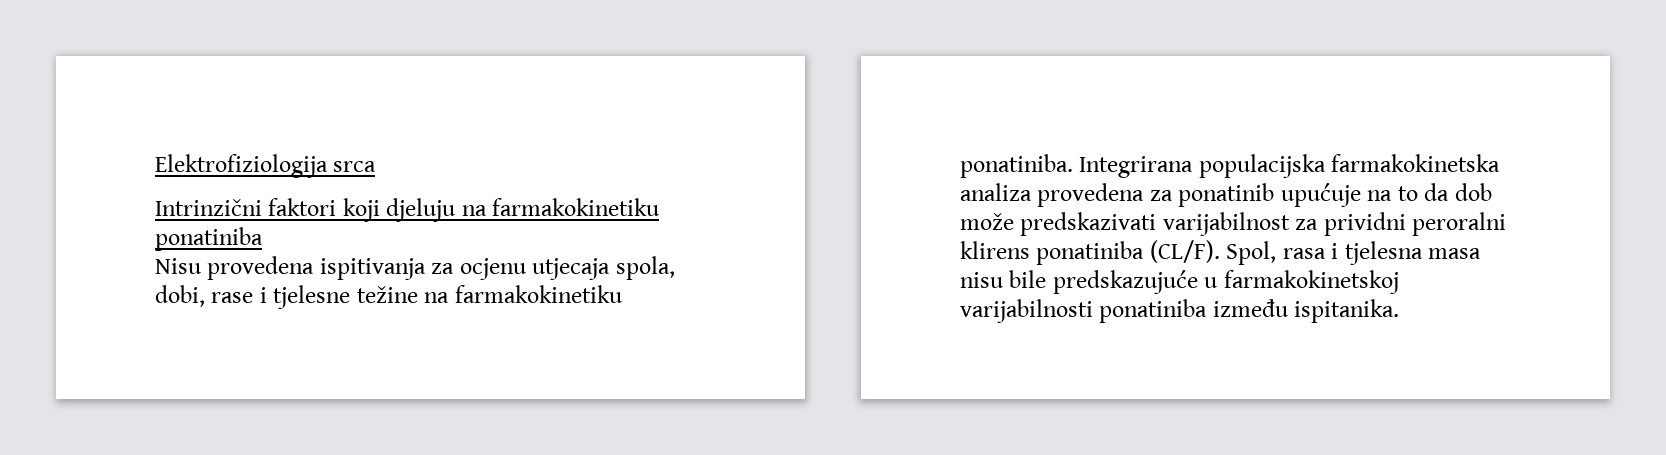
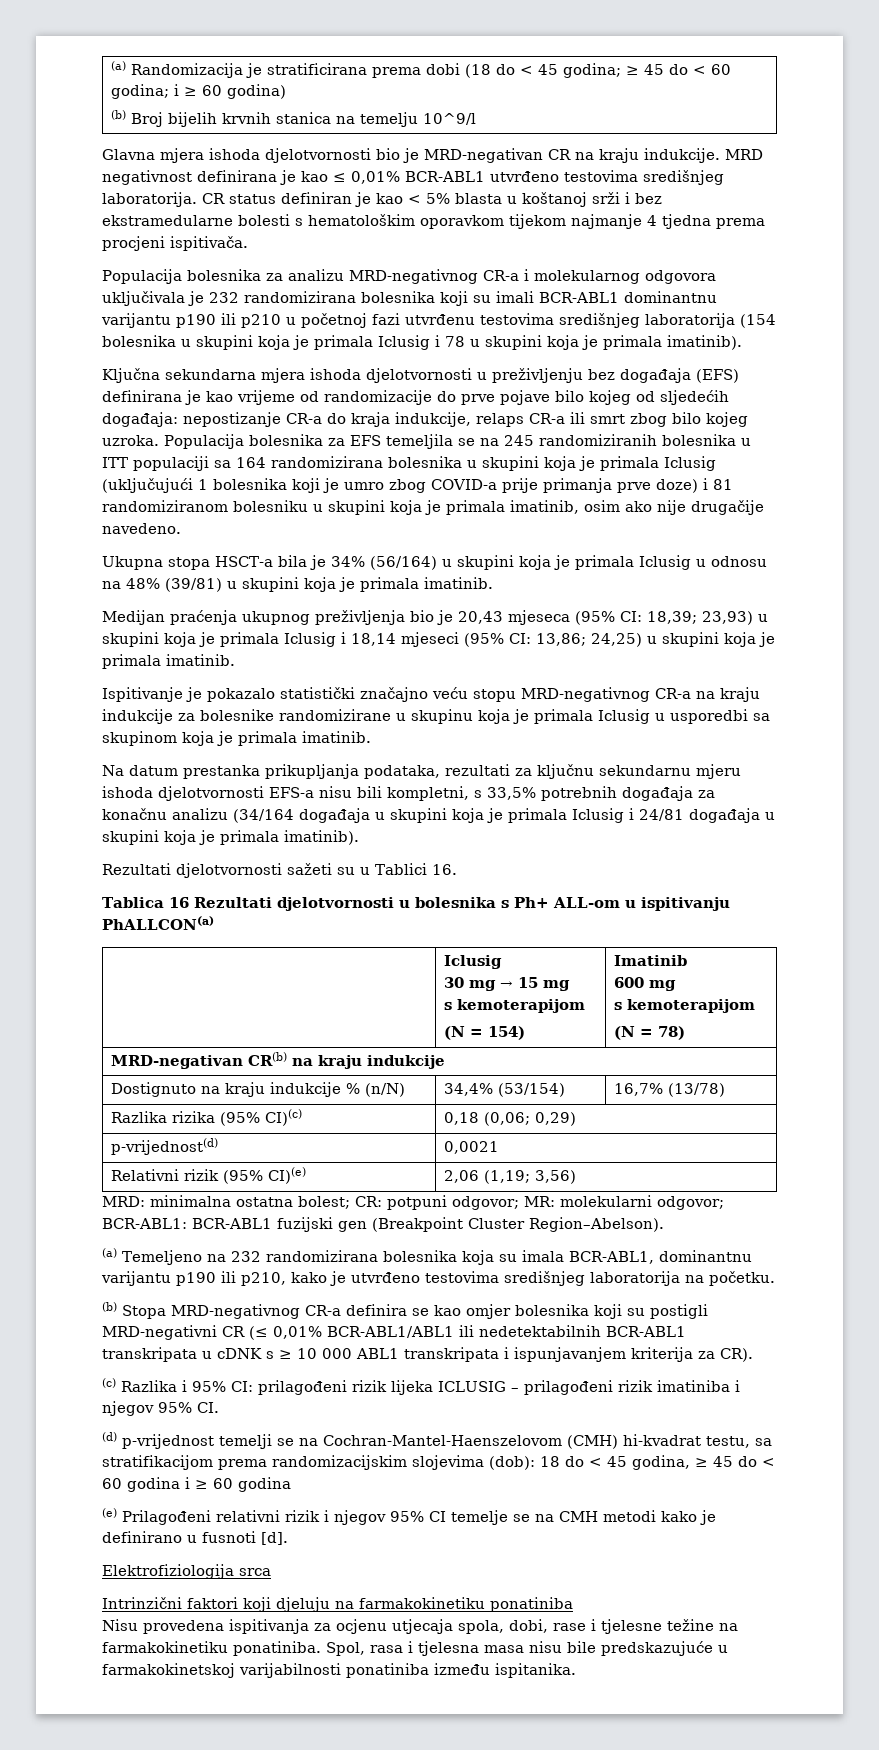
(155, 166) none -> [110,61,731,78] [110,84,286,99] [110,110,476,127] [102,148,763,163] [102,170,724,185] [102,192,662,207] [102,214,765,229] [102,236,248,251] [102,269,716,284] [102,291,717,306] [101,313,776,328] [102,335,742,350] [102,368,739,383] [102,390,729,405] [102,412,748,427] [102,434,751,449] [102,456,716,471] [102,478,733,493] [102,500,764,515] [102,523,181,534] [102,555,767,570] [102,577,493,592] [102,610,768,625] [102,632,775,647] [102,654,235,669] [102,687,760,702] [102,709,770,724] [102,731,371,746] [102,764,741,779] [102,786,715,801] [102,808,775,823] [102,830,359,845] [102,863,457,878] [102,897,730,911] [102,916,214,930] [443,955,502,969] [443,977,570,991] [443,999,585,1013] [443,1026,525,1040] [613,955,687,966] [613,977,676,991] [613,999,755,1013] [613,1026,685,1040] [110,1052,445,1069] [110,1082,405,1097] [443,1083,565,1097] [613,1083,725,1097] [110,1109,302,1126] [443,1112,576,1126] [110,1138,218,1155] [443,1141,499,1154] [110,1167,306,1184] [443,1170,576,1184] [102,1195,724,1210] [102,1217,664,1232] [102,1248,752,1265] [101,1271,775,1286] [102,1302,708,1319] [102,1325,686,1340] [102,1347,753,1362] [102,1378,740,1395] [102,1401,219,1416] [102,1432,772,1449] [102,1455,775,1470] [102,1477,291,1492] [102,1508,716,1525] [102,1531,288,1545] (a) Randomizacija je stratificirana prema dobi (18 do < 45 godina; ≥ 45 do < 60 godina; i ≥ 60 godina) // (b) Broj bijelih krvnih stanica na temelju 10^9/l // Glavna mjera ishoda djelotvornosti bio je MRD-negativan CR na kraju indukcije. MRD negativnost definirana je kao ≤ 0,01% BCR-ABL1 utvrđeno testovima središnjeg laboratorija. CR status definiran je kao < 5% blasta u koštanoj srži i bez ekstramedularne bolesti s hematološkim oporavkom tijekom najmanje 4 tjedna prema procjeni ispitivača. // Populacija bolesnika za analizu MRD-negativnog CR-a i molekularnog odgovora uključivala je 232 randomizirana bolesnika koji su imali BCR-ABL1 dominantnu varijantu p190 ili p210 u početnoj fazi utvrđenu testovima središnjeg laboratorija (154 bolesnika u skupini koja je primala Iclusig i 78 u skupini koja je primala imatinib). // Ključna sekundarna mjera ishoda djelotvornosti u preživljenju bez događaja (EFS) definirana je kao vrijeme od randomizacije do prve pojave bilo kojeg od sljedećih događaja: nepostizanje CR-a do kraja indukcije, relaps CR-a ili smrt zbog bilo kojeg uzroka. Populacija bolesnika za EFS temeljila se na 245 randomiziranih bolesnika u ITT populaciji sa 164 randomizirana bolesnika u skupini koja je primala Iclusig (uključujući 1 bolesnika koji je umro zbog COVID-a prije primanja prve doze) i 81 randomiziranom bolesniku u skupini koja je primala imatinib, osim ako nije drugačije navedeno. // Ukupna stopa HSCT-a bila je 34% (56/164) u skupini koja je primala Iclusig u odnosu na 48% (39/81) u skupini koja je primala imatinib. // Medijan praćenja ukupnog preživljenja bio je 20,43 mjeseca (95% CI: 18,39; 23,93) u skupini koja je primala Iclusig i 18,14 mjeseci (95% CI: 13,86; 24,25) u skupini koja je primala imatinib. // Ispitivanje je pokazalo statistički značajno veću stopu MRD-negativnog CR-a na kraju indukcije za bolesnike randomizirane u skupinu koja je primala Iclusig u usporedbi sa skupinom koja je primala imatinib. // Na datum prestanka prikupljanja podataka, rezultati za ključnu sekundarnu mjeru ishoda djelotvornosti EFS-a nisu bili kompletni, s 33,5% potrebnih događaja za konačnu analizu (34/164 događaja u skupini koja je primala Iclusig i 24/81 događaja u skupini koja je primala imatinib). // Rezultati djelotvornosti sažeti su u Tablici 16. // Tablica 16 Rezultati djelotvornosti u bolesnika s Ph+ ALL-om u ispitivanju PhALLCON(a) // | Iclusig // 30 mg → 15 mg // s kemoterapijom // (N = 154) | Imatinib // 600 mg // s kemoterapijom // (N = 78) // MRD-negativan CR(b) na kraju indukcije // Dostignuto na kraju indukcije % (n/N) | 34,4% (53/154) | 16,7% (13/78) // Razlika rizika (95% CI)(c) | 0,18 (0,06; 0,29) // p-vrijednost(d) | 0,0021 // Relativni rizik (95% CI)(e) | 2,06 (1,19; 3,56) // MRD: minimalna ostatna bolest; CR: potpuni odgovor; MR: molekularni odgovor; BCR-ABL1: BCR-ABL1 fuzijski gen (Breakpoint Cluster Region–Abelson). // (a) Temeljeno na 232 randomizirana bolesnika koja su imala BCR-ABL1, dominantnu varijantu p190 ili p210, kako je utvrđeno testovima središnjeg laboratorija na početku. // (b) Stopa MRD-negativnog CR-a definira se kao omjer bolesnika koji su postigli MRD-negativni CR (≤ 0,01% BCR-ABL1/ABL1 ili nedetektabilnih BCR-ABL1 transkripata u cDNK s ≥ 10 000 ABL1 transkripata i ispunjavanjem kriterija za CR). // (c) Razlika i 95% CI: prilagođeni rizik lijeka ICLUSIG – prilagođeni rizik imatiniba i njegov 95% CI. // (d) p-vrijednost temelji se na Cochran-Mantel-Haenszelovom (CMH) hi-kvadrat testu, sa stratifikacijom prema randomizacijskim slojevima (dob): 18 do < 45 godina, ≥ 45 do < 60 godina i ≥ 60 godina // (e) Prilagođeni relativni rizik i njegov 95% CI temelje se na CMH metodi kako je definirano u fusnoti [d]. //
[1079,154,1501,178] [960,183,1492,207] [960,212,1507,236] [960,240,1220,265] Integrirana populacijska farmakokinetska analiza provedena za ponatinib upućuje na to da dob može predskazivati varijabilnost za prividni peroralni klirens ponatiniba (CL/F). -> (321, 1648) none

